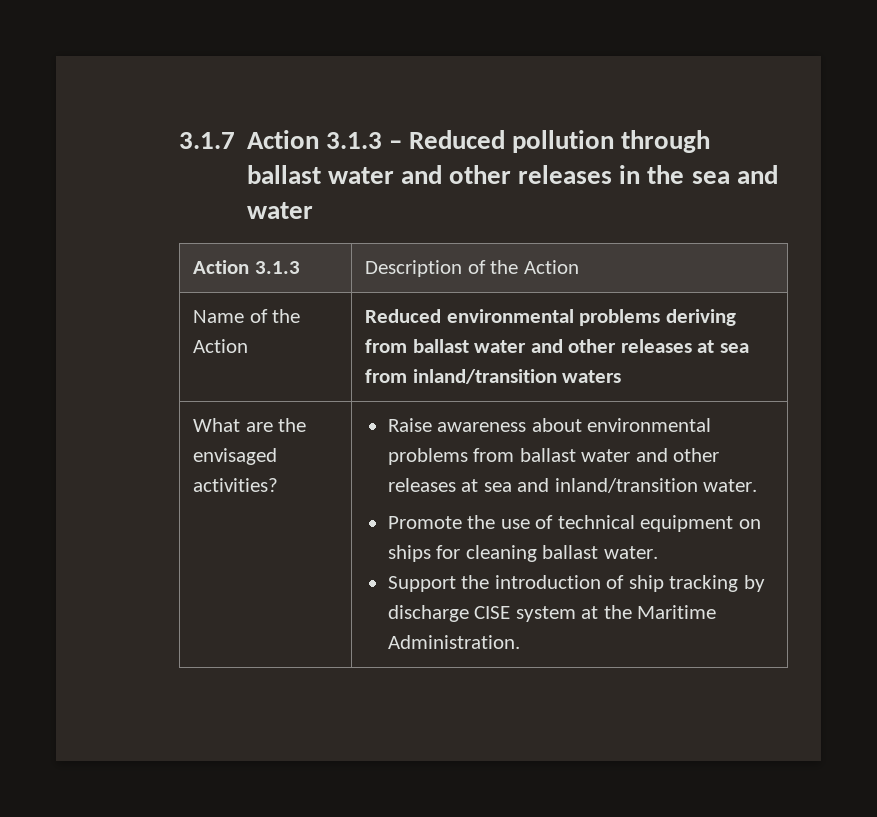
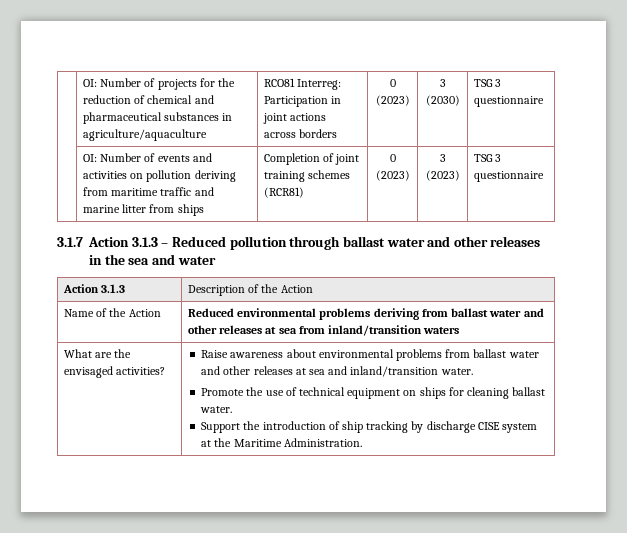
(179, 140) none -> [82,78,236,90] [82,95,214,104] [82,112,233,124] [82,129,207,141] [263,78,342,90] [263,96,342,107] [262,113,327,124] [263,129,338,138] [389,79,396,87] [375,95,410,106] [439,79,446,87] [425,95,460,106] [473,79,502,87] [473,96,544,107] [82,153,212,162] [82,170,236,182] [82,187,214,196] [82,204,204,216] [263,153,360,165] [263,170,351,182] [263,187,304,198] [389,154,396,162] [375,170,410,181] [439,154,446,162] [425,170,460,181] [473,154,502,162] [473,171,544,182] | OI: Number of projects for the reduction of chemical and pharmaceutical substances in agriculture/aquaculture | RCO81 Interreg: Participation in joint actions across borders | 0 (2023) | 3 (2030) | TSG 3 questionnaire // | OI: Number of events and activities on pollution deriving from maritime traffic and marine litter from ships | Completion of joint training schemes (RCR81) | 0 (2023) | 3 (2023) | TSG 3 questionnaire //

